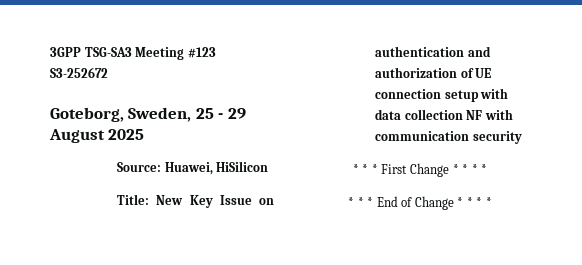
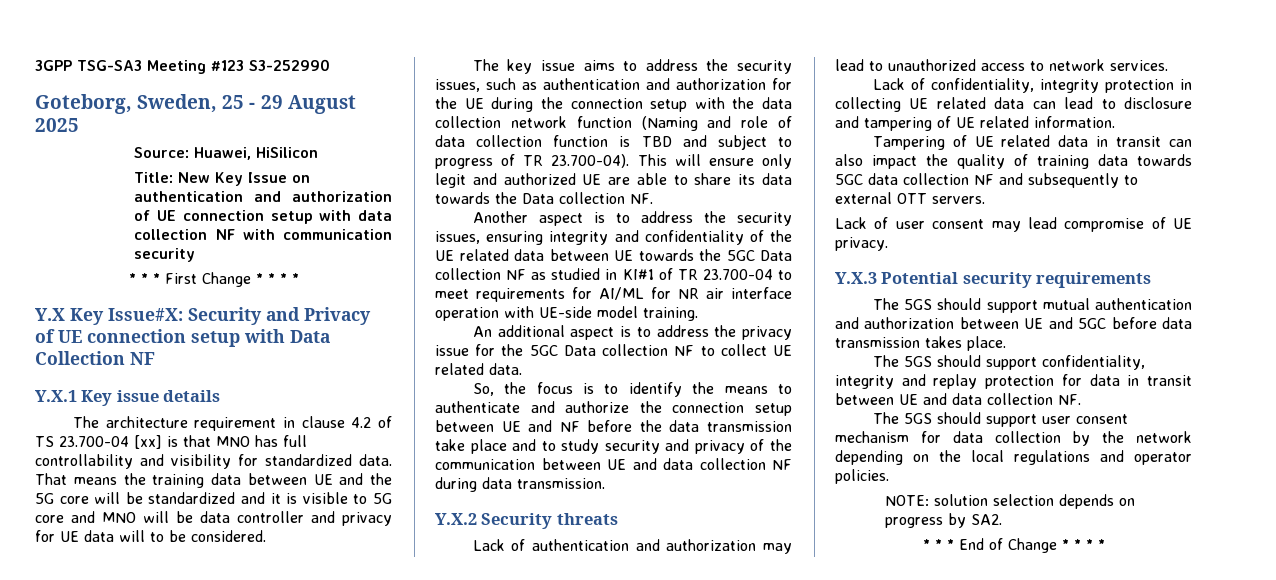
[50,67,108,78] S3-252672 -> [249,59,330,71] S3-252990
(488, 169) none -> [35,307,371,325] [35,329,330,347] [35,351,155,365] [35,390,221,406] [72,416,392,431] [35,435,307,449] [35,454,392,469] [35,473,392,488] [35,492,392,504] [35,511,392,526] [35,530,266,542] [472,59,792,74] [435,78,792,92] [435,97,792,112] [435,116,792,131] [435,135,792,150] [435,154,792,169] [435,173,792,188] [435,192,653,204] [472,211,792,226] [435,230,792,245] [435,249,792,261] [435,268,792,280] [435,287,792,302] [435,306,698,321] [472,325,792,340] [435,344,792,356] [435,363,522,375] [472,382,792,397] [435,401,792,416] [435,420,792,432] [435,439,792,454] [435,458,792,470] [435,477,605,492] [435,513,618,529] [472,539,792,554] [835,59,1168,71] [872,78,1192,93] [835,97,1192,112] [835,116,1115,131] [872,135,1192,150] [835,154,1192,169] [835,173,1138,188] [835,192,985,204] [835,217,1192,232] [835,237,888,251] [835,272,1152,288] [872,298,1192,313] [835,317,1192,329] [835,336,1006,351] [872,355,1145,370] [835,374,1192,389] [835,393,1081,405] [872,412,1128,427] [835,431,1192,446] [835,450,1192,465] [835,469,889,484] [884,494,1135,509] [884,513,1002,528] // Y.X Key Issue#X: Security and Privacy of UE connection setup with Data Collection NF // Y.X.1 Key issue details // The architecture requirement in clause 4.2 of TS 23.700-04 [xx] is that MNO has full controllability and visibility for standardized data. That means the training data between UE and the 5G core will be standardized and it is visible to 5G core and MNO will be data controller and privacy for UE data will to be considered. // The key issue aims to address the security issues, such as authentication and authorization for the UE during the connection setup with the data collection network function (Naming and role of data collection function is TBD and subject to progress of TR 23.700-04). This will ensure only legit and authorized UE are able to share its data towards the Data collection NF. // Another aspect is to address the security issues, ensuring integrity and confidentiality of the UE related data between UE towards the 5GC Data collection NF as studied in KI#1 of TR 23.700-04 to meet requirements for AI/ML for NR air interface operation with UE-side model training. // An additional aspect is to address the privacy issue for the 5GC Data collection NF to collect UE related data. // So, the focus is to identify the means to authenticate and authorize the connection setup between UE and NF before the data transmission take place and to study security and privacy of the communication between UE and data collection NF during data transmission. // Y.X.2 Security threats // Lack of authentication and authorization may lead to unauthorized access to network services. // Lack of confidentiality, integrity protection in collecting UE related data can lead to disclosure and tampering of UE related information. // Tampering of UE related data in transit can also impact the quality of training data towards 5GC data collection NF and subsequently to external OTT servers. // Lack of user consent may lead compromise of UE privacy. // Y.X.3 Potential security requirements // The 5GS should support mutual authentication and authorization between UE and 5GC before data transmission takes place. // The 5GS should support confidentiality, integrity and replay protection for data in transit between UE and data collection NF. // The 5GS should support user consent mechanism for data collection by the network depending on the local regulations and operator policies. // NOTE: solution selection depends on progress by SA2.

